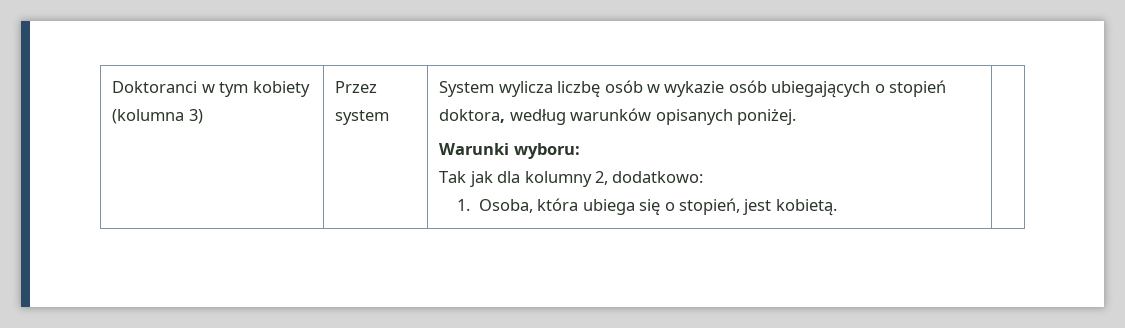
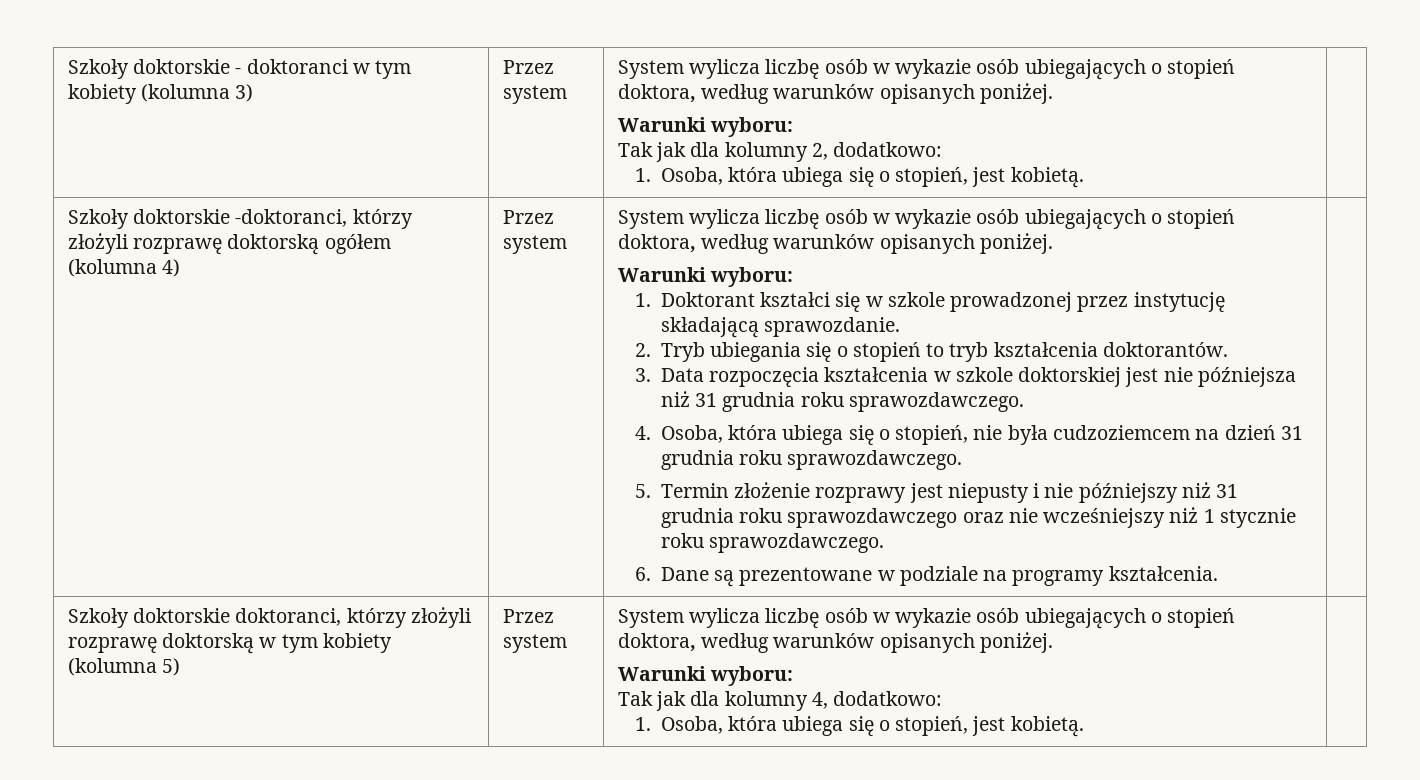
[112,81,198,93] Doktoranci -> [67,59,348,79] Szkoły doktorskie - doktoranci
(837, 207) none -> [67,209,413,229] [67,233,391,255] [67,259,181,277] [502,210,554,224] [502,235,567,254] [617,209,1236,230] [617,233,1053,254] [617,267,794,287] [635,292,1225,312] [660,317,901,338] [635,342,1228,362] [635,367,1296,387] [660,391,1024,412] [635,425,1303,445] [660,450,963,470] [635,482,1239,503] [660,507,1296,528] [660,533,885,553] [635,566,1218,587] [67,607,471,628] [67,633,392,654] [67,658,181,676] [502,609,554,623] [502,634,567,653] [617,608,1236,629] [617,632,1053,653] [617,666,794,686] [617,691,943,711] [635,716,1084,737] // Szkoły doktorskie -doktoranci, którzy złożyli rozprawę doktorską ogółem (kolumna 4) | Przez system | System wylicza liczbę osób w wykazie osób ubiegających o stopień doktora, według warunków opisanych poniżej. // Warunki wyboru: // 1. Doktorant kształci się w szkole prowadzonej przez instytucję składającą sprawozdanie. // 2. Tryb ubiegania się o stopień to tryb kształcenia doktorantów. // 3. Data rozpoczęcia kształcenia w szkole doktorskiej jest nie późniejsza niż 31 grudnia roku sprawozdawczego. // 4. Osoba, która ubiega się o stopień, nie była cudzoziemcem na dzień 31 grudnia roku sprawozdawczego. // 5. Termin złożenie rozprawy jest niepusty i nie późniejszy niż 31 grudnia roku sprawozdawczego oraz nie wcześniejszy niż 1 stycznie roku sprawozdawczego. // 6. Dane są prezentowane w podziale na programy kształcenia. | // Szkoły doktorskie doktoranci, którzy złożyli rozprawę doktorską w tym kobiety (kolumna 5) | Przez system | System wylicza liczbę osób w wykazie osób ubiegających o stopień doktora, według warunków opisanych poniżej. // Warunki wyboru: // Tak jak dla kolumny 4, dodatkowo: // 1. Osoba, która ubiega się o stopień, jest kobietą. |

